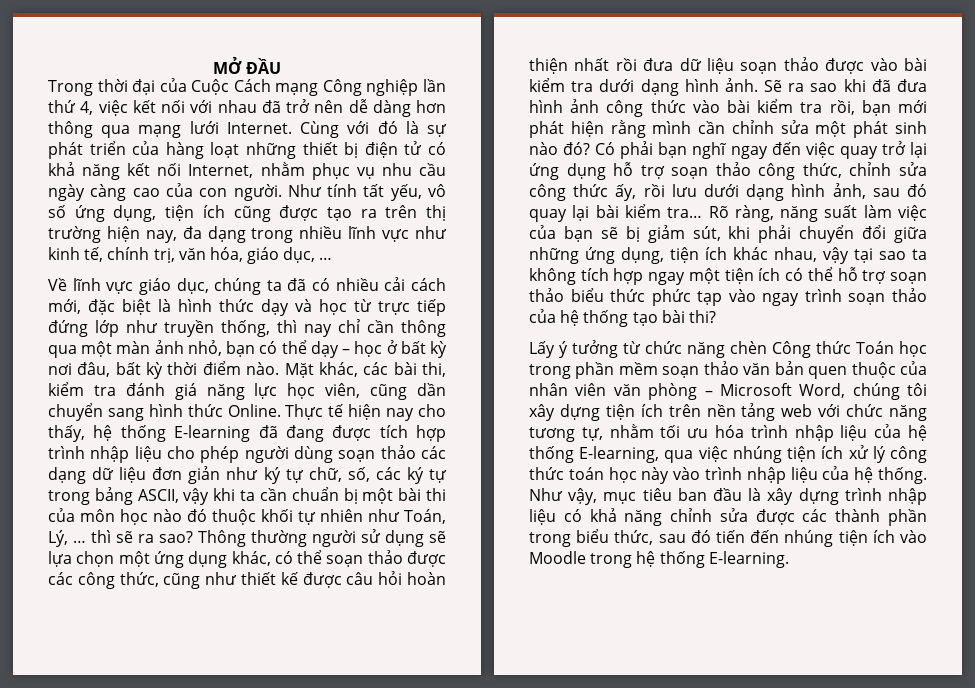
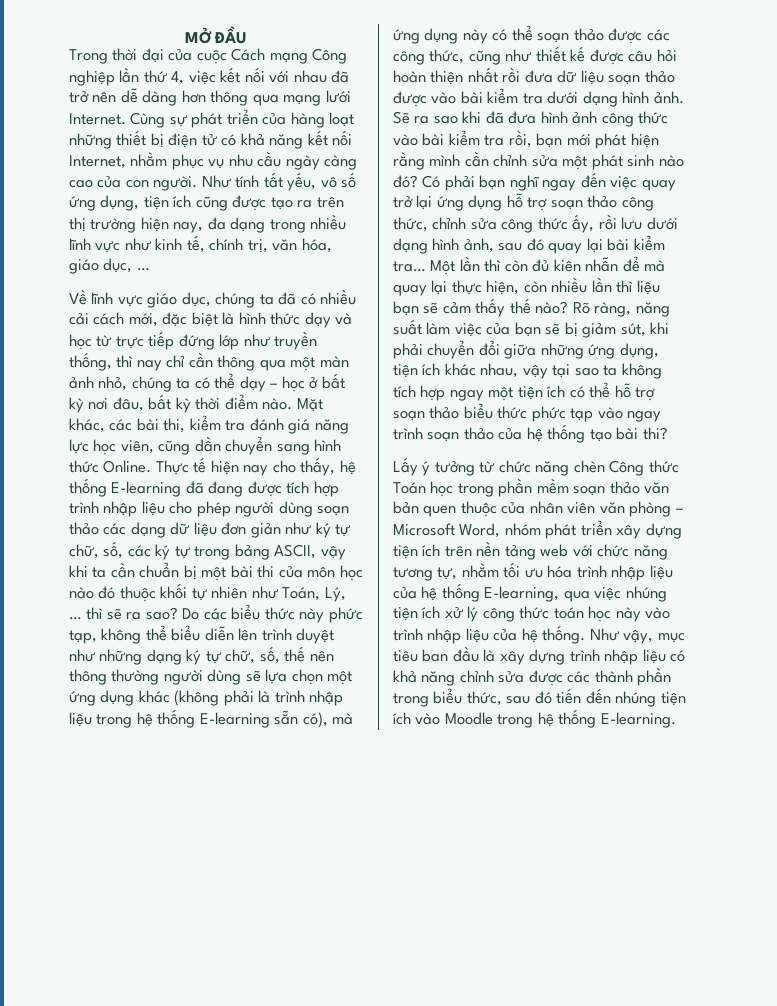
[191,79,230,95] Cuộc -> [196,49,227,64] cuộc
[347,121,419,134] với đó là -> (166, 120) none
[226,341,256,357] bạn -> [131,376,191,392] chúng ta
[198,529,424,547] Thông thường người sử dụng -> [182,604,363,623] [69,625,335,644] [69,646,334,665] [69,669,242,685] Do các biểu thức này phức tạp, không thể biểu diễn lên trình duyệt như những dạng ký tự chữ, số, thế nên thông thường người dùng
[231,551,271,566] khác, -> [138,690,344,706] [69,709,354,728] [393,28,488,44] khác (không phải là trình nhập liệu trong hệ thống E-learning sẵn có), mà ứng dụng này
(703, 212) none -> [430,256,666,275] [393,277,660,296] [393,298,569,317] Một lần thì còn đủ kiên nhẫn để mà quay lại thực hiện, còn nhiều lần thì liệu bạn sẽ cảm thấy thế nào?
[852,383,927,400] chúng tôi -> [504,520,612,539] nhóm phát triển

